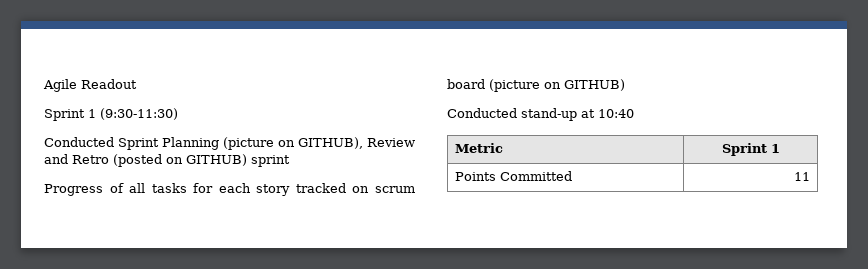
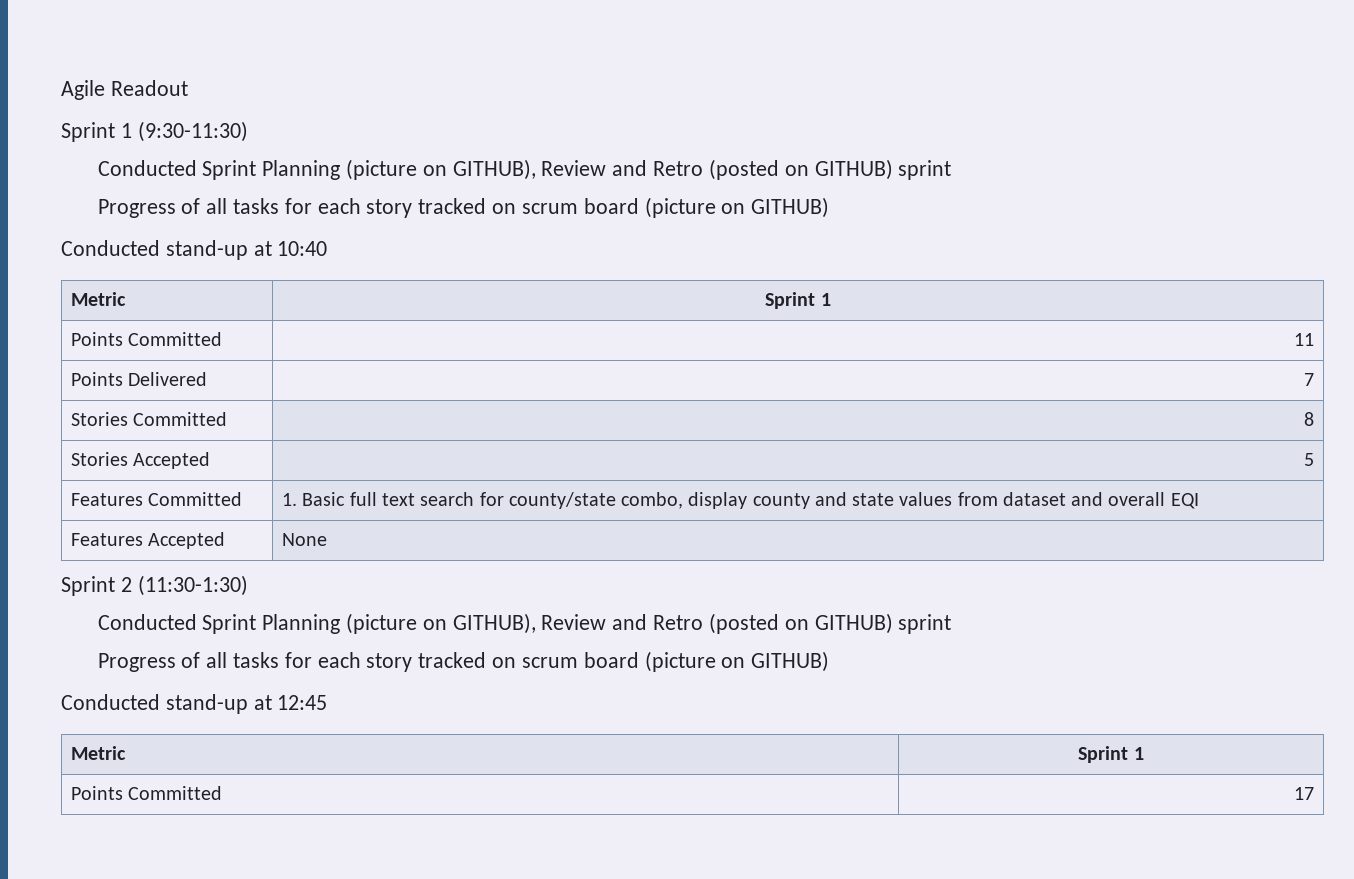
(810, 176) none -> [71,372,208,386] [1303,373,1314,386] [71,412,228,426] [1303,412,1314,426] [71,452,211,469] [1303,453,1314,466] [71,492,243,506] [282,492,1199,509] [71,532,226,549] [282,533,328,546] [61,575,248,596] [97,613,952,634] [97,651,830,672] [61,694,328,714] [71,746,127,760] [1078,746,1144,763] [71,786,223,800] [1293,787,1314,800] // Points Delivered | 7 // Stories Committed | 8 // Stories Accepted | 5 // Features Committed | 1. Basic full text search for county/state combo, display county and state values from dataset and overall EQI // Features Accepted | None // Sprint 2 (11:30-1:30) // Conducted Sprint Planning (picture on GITHUB), Review and Retro (posted on GITHUB) sprint // Progress of all tasks for each story tracked on scrum board (picture on GITHUB) // Conducted stand-up at 12:45 // Metric | Sprint 1 // Points Committed | 17

